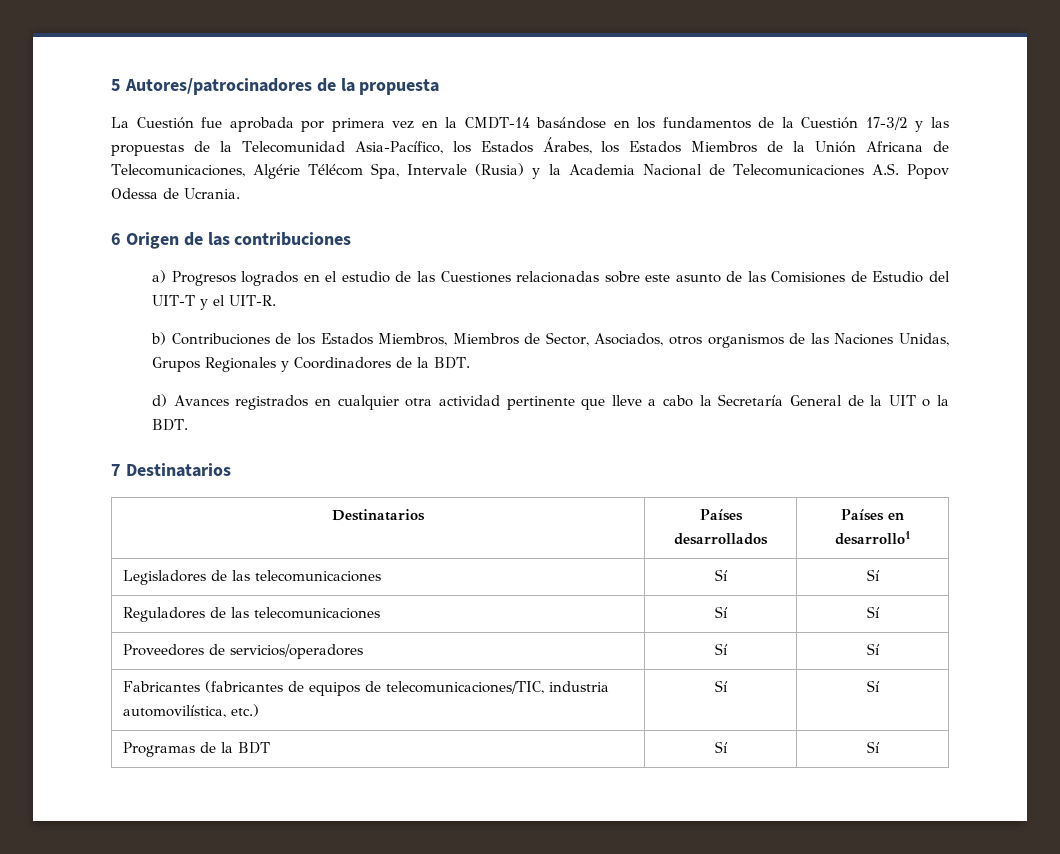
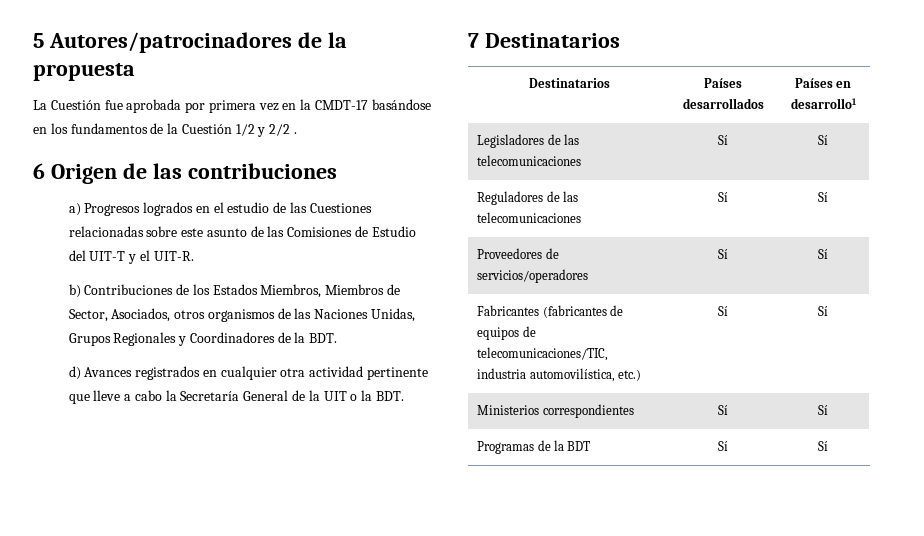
[464,117,530,129] CMDT-14 -> [315,100,369,110] CMDT-17
[865,117,949,132] [111,137,950,156] [111,163,949,179] [111,188,240,199] 17-3/2 y las propuestas de la Telecomunidad Asia-Pacífico, los Estados Árabes, los Estados Miembros de la Unión Africana de Telecomunicaciones, Algérie Télécom Spa, Intervale (Rusia) y la Academia Nacional de Telecomunicaciones A.S. Popov Odessa de Ucrania. -> [235,124,298,137] 1/2 y 2/2 .
(880, 686) none -> [477,404,634,418] [718,405,728,415] [818,405,828,415] // Ministerios correspondientes | Sí | Sí

